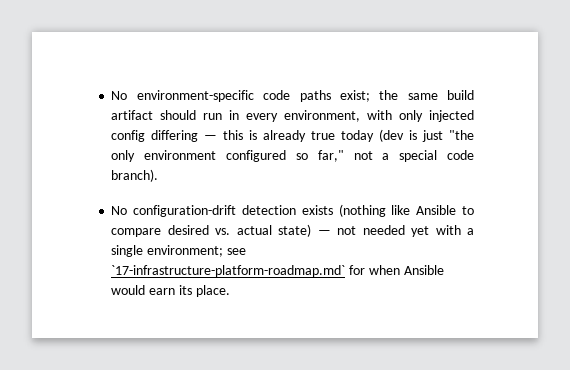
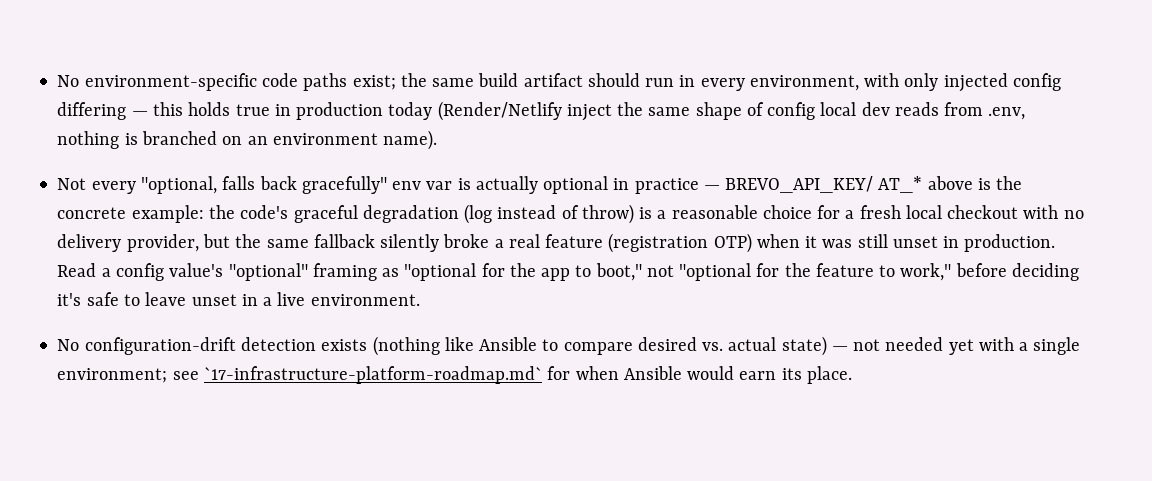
[249,129,474,142] [111,150,474,162] [111,169,159,182] is already true today (dev is just "the only environment configured so far," not a special code branch). -> [188,101,1026,121] [57,130,438,150] [57,176,1023,194] [57,204,1084,224] [57,233,1056,253] [57,263,1080,281] [57,292,420,306] holds true in production today (Render/Netlify inject the same shape of config local dev reads from .env, nothing is branched on an environment name). // Not every "optional, falls back gracefully" env var is actually optional in practice — BREVO_API_KEY/ AT_* above is the concrete example: the code's graceful degradation (log instead of throw) is a reasonable choice for a fresh local checkout with no delivery provider, but the same fallback silently broke a real feature (registration OTP) when it was still unset in production. Read a config value's "optional" framing as "optional for the app to boot," not "optional for the feature to work," before deciding it's safe to leave unset in a live environment.

